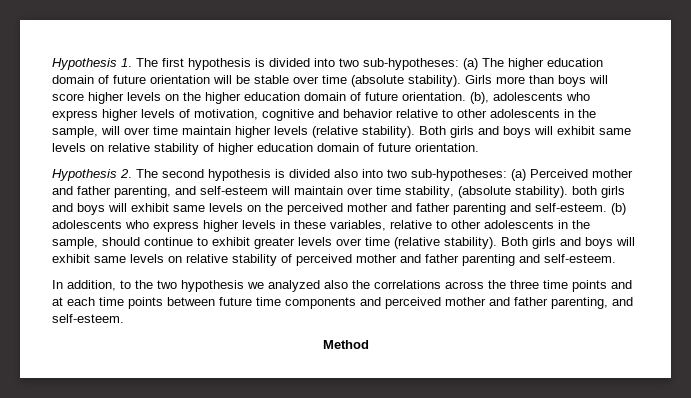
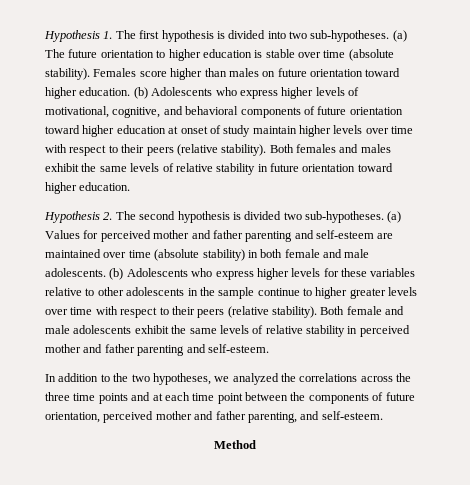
[363,58,459,70] sub-hypotheses: -> [310,30,390,42] sub-hypotheses.
[508,58,603,70] [52,75,250,84] higher education domain of future orientation will be -> [68,49,263,61] future orientation to higher education is
[465,75,608,87] [52,92,563,104] Girls more than boys will score higher levels on the higher education domain of future orientation. (b), adolescents -> [93,68,401,80] [45,87,213,99] Females score higher than males on future orientation toward higher education. (b) Adolescents
[194,109,596,121] [52,126,631,138] [52,143,479,155] motivation, cognitive and behavior relative to other adolescents in the sample, will over time maintain higher levels (relative stability). Both girls and boys will exhibit same levels on relative stability of higher education domain of future orientation. -> [45,106,403,118] [45,125,414,137] [45,144,391,156] [45,163,393,175] [45,182,131,194] motivational, cognitive, and behavioral components of future orientation toward higher education at onset of study maintain higher levels over time with respect to their peers (relative stability). Both females and males exhibit the same levels of relative stability in future orientation toward higher education.
[334,169,633,181] [52,186,625,198] [52,203,626,215] [52,220,590,232] [52,237,140,249] also into two sub-hypotheses: (a) Perceived mother and father parenting, and self-esteem will maintain over time stability, (absolute stability). both girls and boys will exhibit same levels on the perceived mother and father parenting and self-esteem. (b) adolescents who express higher levels in these variables, relative to other adolescents in the sample, should -> [283,211,402,223] [45,230,394,242] [45,249,370,261] [45,268,416,280] [45,287,255,299] two sub-hypotheses. (a) Values for perceived mother and father parenting and self-esteem are maintained over time (absolute stability) in both female and male adolescents. (b) Adolescents who express higher levels for these variables relative to other adolescents in the sample
[212,237,250,246] exhibit -> [315,287,348,299] higher
[394,237,635,249] [52,254,292,266] (relative stability). Both girls and boys will exhibit same levels on relative stability of -> [95,306,405,318] [45,325,358,337] with respect to their peers (relative stability). Both female and male adolescents exhibit the same levels of relative stability in
[67,280,116,291] addition, -> [58,373,99,382] addition
[181,280,244,292] hypothesis -> [152,373,211,385] hypotheses,
[324,280,348,289] also -> (279, 379) none
[128,297,381,309] points between future time components and -> [217,392,415,404] [45,412,100,423] point between the components of future orientation,

